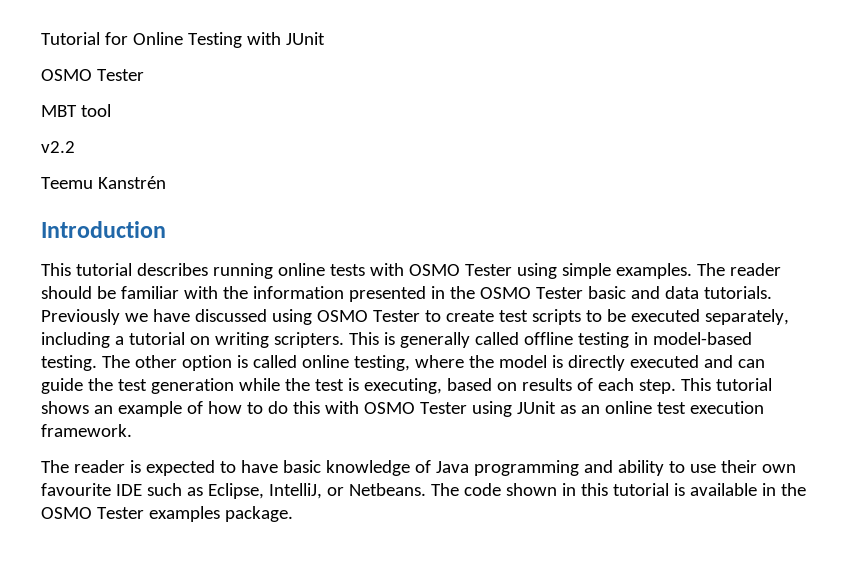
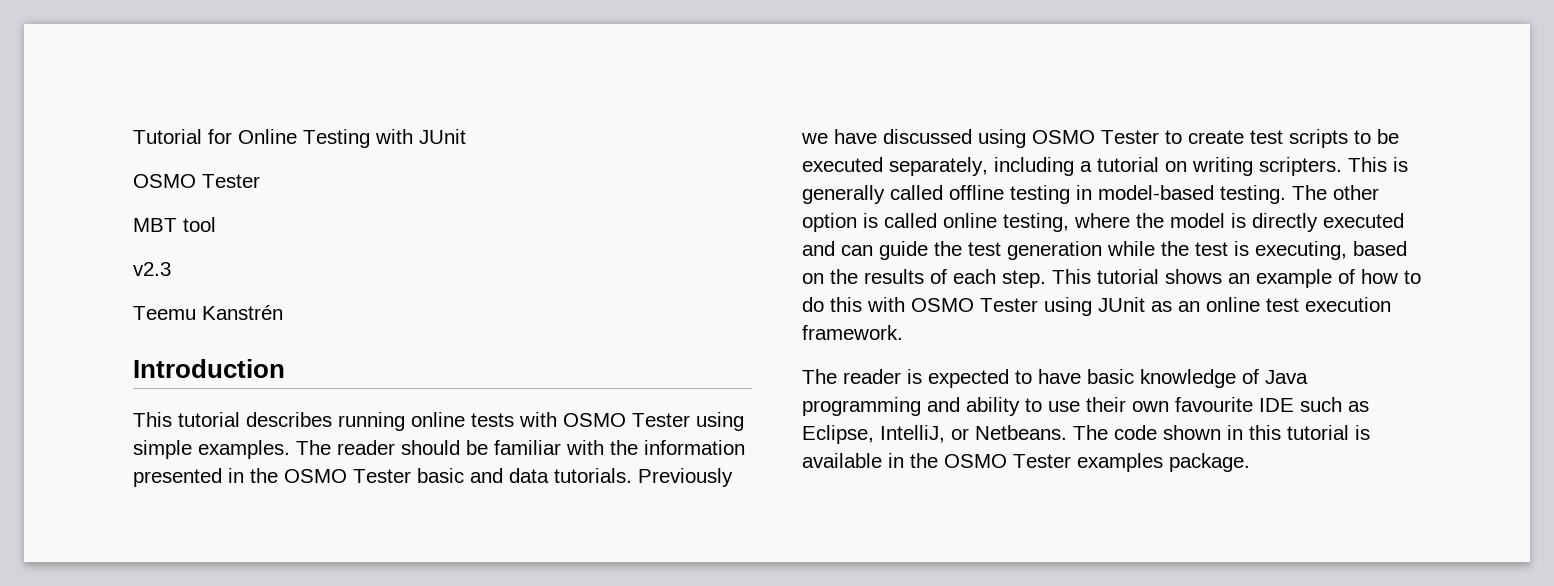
[41,141,75,153] v2.2 -> [133,262,171,276] v2.3
(517, 386) none -> [830,269,858,284] the

